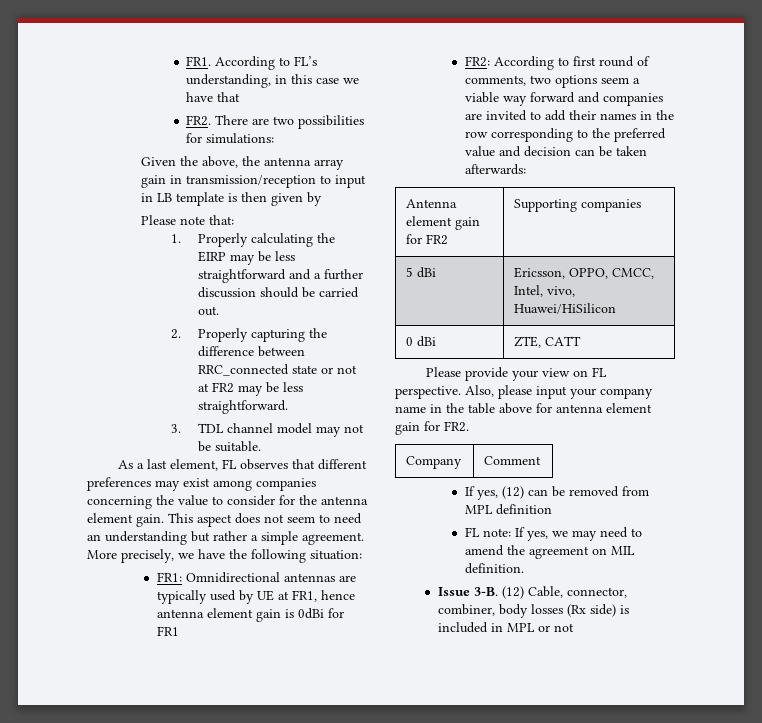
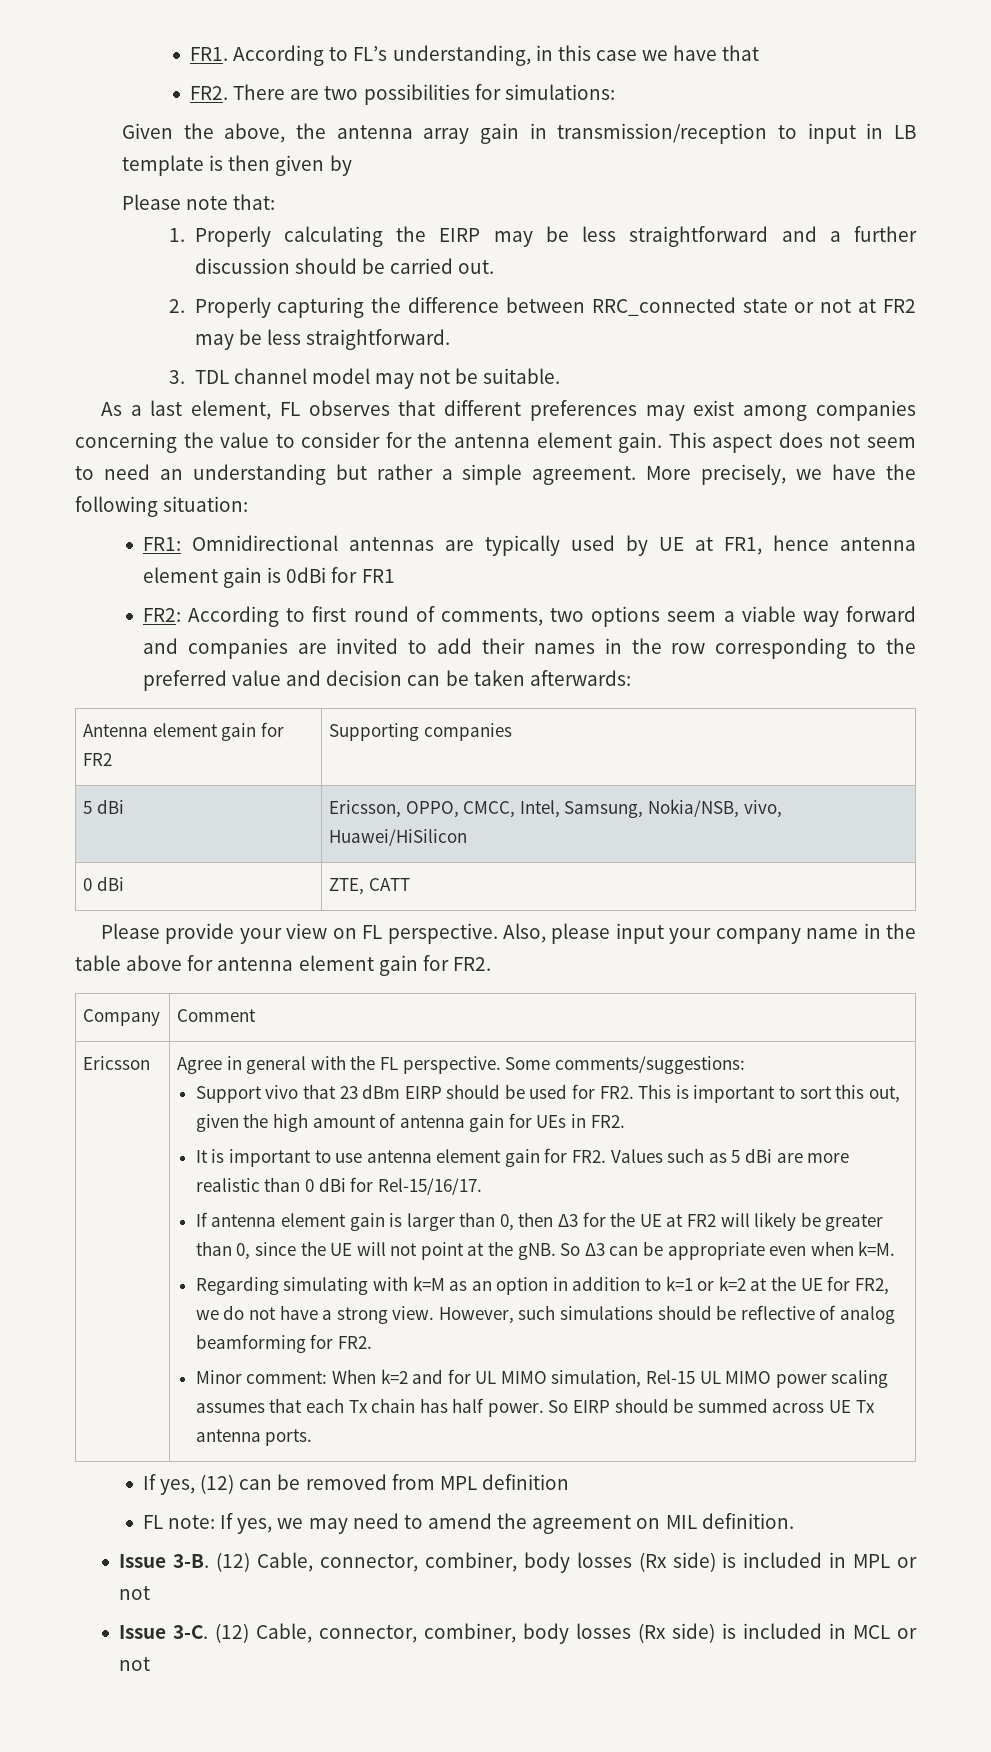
(544, 291) none -> [564,799,739,818] Samsung, Nokia/NSB,
(542, 460) none -> [83,1056,151,1070] [177,1055,745,1074] [195,1084,900,1103] [195,1113,625,1132] [195,1148,850,1167] [195,1177,482,1195] [195,1212,884,1231] [195,1241,896,1260] [195,1276,889,1295] [195,1305,896,1324] [195,1334,372,1353] [195,1369,889,1388] [195,1398,875,1417] [195,1429,313,1446] // Ericsson | Agree in general with the FL perspective. Some comments/suggestions: // Support vivo that 23 dBm EIRP should be used for FR2. This is important to sort this out, given the high amount of antenna gain for UEs in FR2. // It is important to use antenna element gain for FR2. Values such as 5 dBi are more realistic than 0 dBi for Rel-15/16/17. // If antenna element gain is larger than 0, then Δ3 for the UE at FR2 will likely be greater than 0, since the UE will not point at the gNB. So Δ3 can be appropriate even when k=M. // Regarding simulating with k=M as an option in addition to k=1 or k=2 at the UE for FR2, we do not have a strong view. However, such simulations should be reflective of analog beamforming for FR2. // Minor comment: When k=2 and for UL MIMO simulation, Rel-15 UL MIMO power scaling assumes that each Tx chain has half power. So EIRP should be summed across UE Tx antenna ports.
(574, 627) none -> [119,1623,917,1644] [119,1657,151,1671] // Issue 3-C. (12) Cable, connector, combiner, body losses (Rx side) is included in MCL or not

